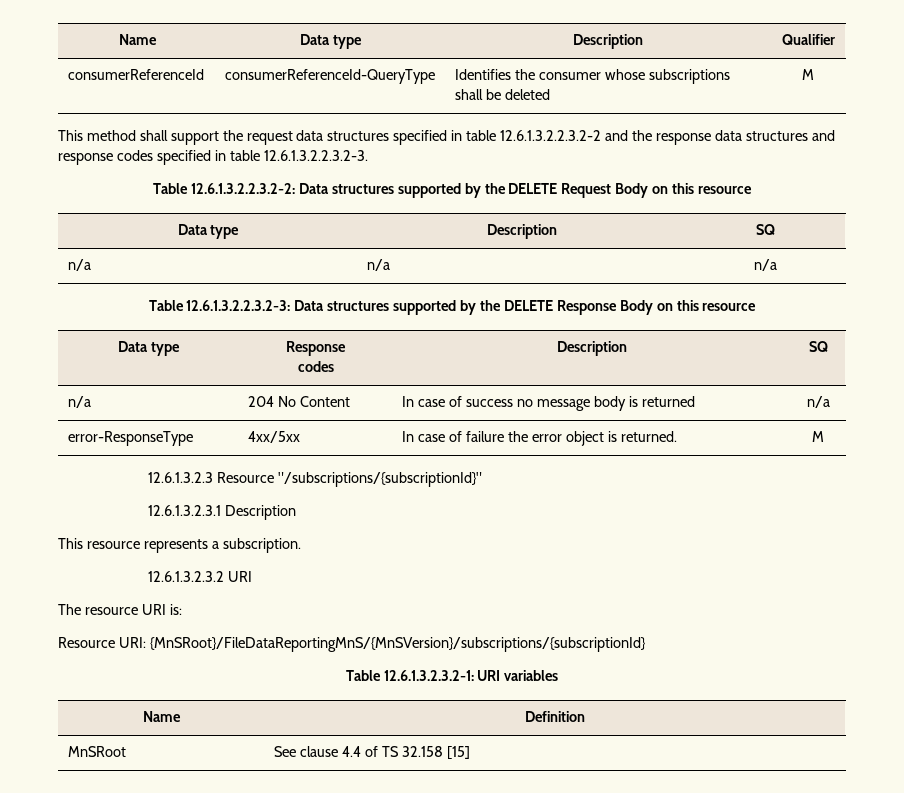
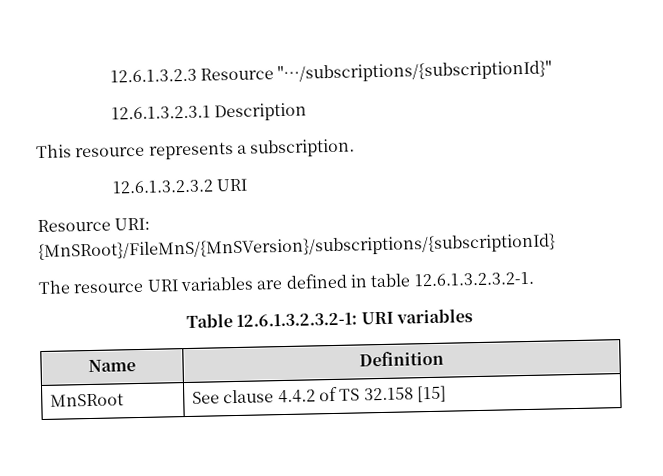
[118,34,157,45] [300,34,362,49] [573,34,643,49] [781,34,835,45] [68,69,205,80] [225,69,436,84] [455,69,730,84] [455,89,551,100] [802,69,814,80] [58,130,835,145] [58,150,368,165] [153,183,752,198] [177,224,240,239] [486,224,557,239] [756,224,775,235] [68,259,92,271] [367,259,391,271] [754,259,777,271] [148,300,757,315] [118,341,180,356] [286,341,346,356] [297,361,334,372] [556,341,627,356] [808,341,828,352] [68,396,92,408] [248,396,351,407] [402,396,695,411] [806,396,830,408] [68,431,194,446] [248,431,301,443] [402,431,677,446] [812,431,824,442] Name | Data type | Description | Qualifier // consumerReferenceId | consumerReferenceId-QueryType | Identifies the consumer whose subscriptions shall be deleted | M // This method shall support the request data structures specified in table 12.6.1.3.2.2.3.2-2 and the response data structures and response codes specified in table 12.6.1.3.2.2.3.2-3. // Table 12.6.1.3.2.2.3.2-2: Data structures supported by the DELETE Request Body on this resource // Data type | Description | SQ // n/a | n/a | n/a // Table 12.6.1.3.2.2.3.2-3: Data structures supported by the DELETE Response Body on this resource // Data type | Response // codes | Description | SQ // n/a | 204 No Content | In case of success no message body is returned | n/a // error-ResponseType | 4xx/5xx | In case of failure the error object is returned. | M // -> (109, 75) none
[278,472,483,487] "/subscriptions/{subscriptionId}" -> [277,60,553,84] "…/subscriptions/{subscriptionId}"
(253, 576) none -> [37,217,151,233] [38,233,556,262] // Resource URI: {MnSRoot}/FileMnS/{MnSVersion}/subscriptions/{subscriptionId}
[169,604,182,615] [58,637,646,652] is: // Resource URI: {MnSRoot}/FileDataReportingMnS/{MnSVersion}/subscriptions/{subscriptionId} -> [179,271,534,292] variables are defined in table 12.6.1.3.2.3.2-1.
[342,746,362,757] 4.4 -> [277,389,316,404] 4.4.2

